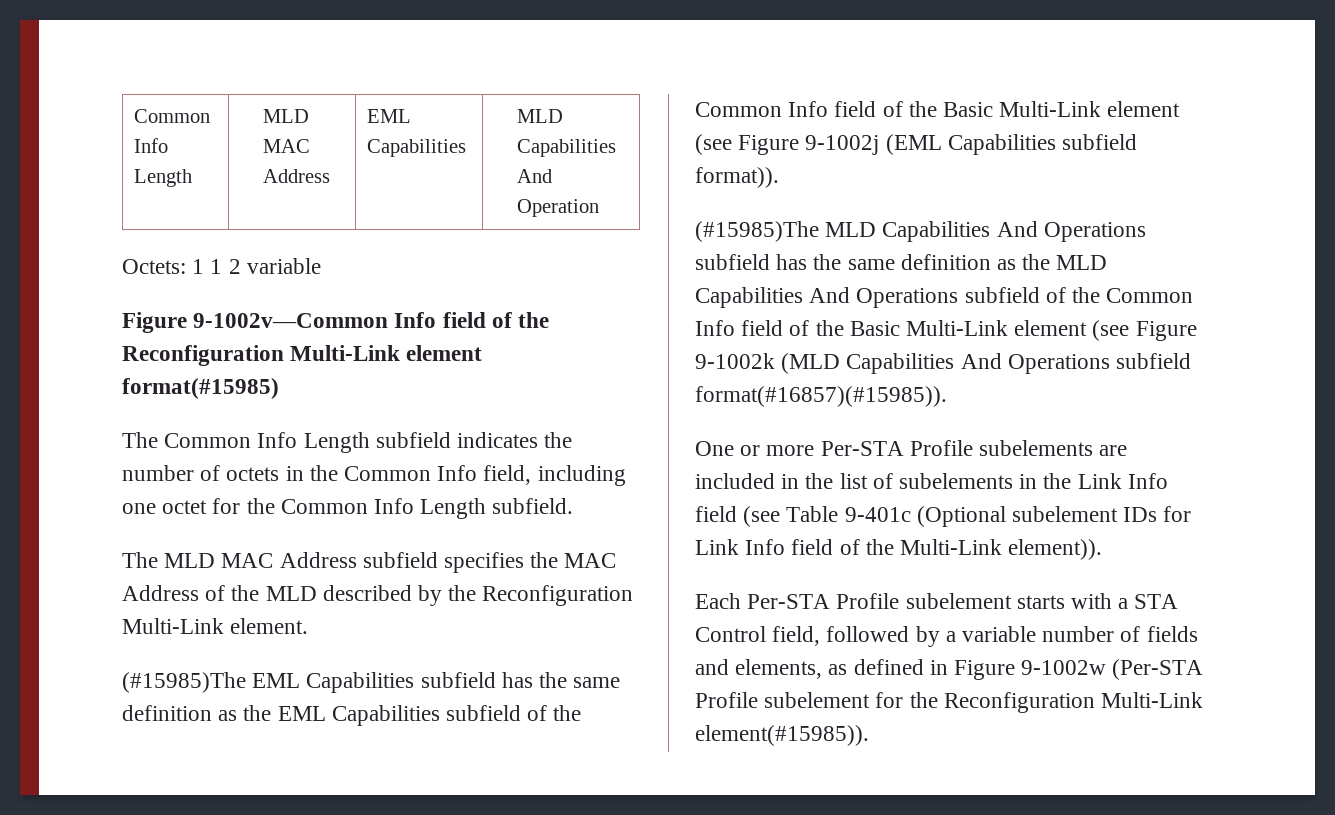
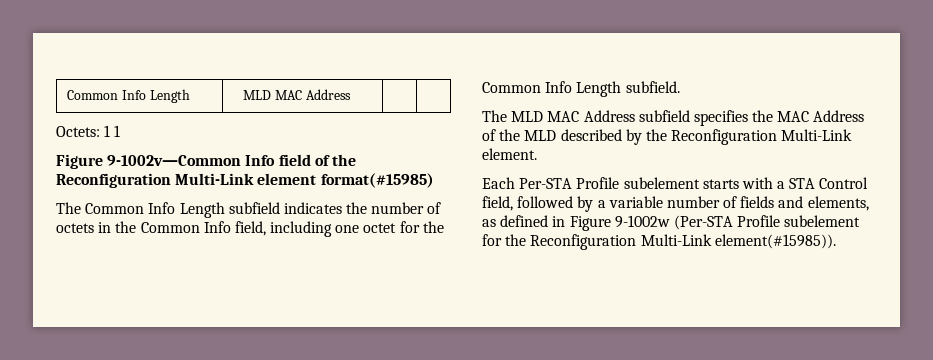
[366,109,411,123] [366,139,466,157] [517,109,564,123] [517,139,617,157] [517,169,553,183] [517,199,600,217] EML Capabilities | MLD Capabilities And Operation -> (351, 94) |
[228,258,321,274] 2 variable -> (121, 131) none
[122,672,621,693] [122,705,582,726] [695,101,1181,117] [695,134,1138,155] [695,167,779,188] [695,221,1146,242] [695,254,1108,270] [695,287,1194,308] [695,320,1197,341] [695,353,1192,374] [695,386,947,407] [695,440,1128,456] [695,473,1168,489] [695,506,1192,527] [695,539,1103,560] // (#15985)The EML Capabilities subfield has the same definition as the EML Capabilities subfield of the Common Info field of the Basic Multi-Link element (see Figure 9-1002j (EML Capabilities subfield format)). // (#15985)The MLD Capabilities And Operations subfield has the same definition as the MLD Capabilities And Operations subfield of the Common Info field of the Basic Multi-Link element (see Figure 9-1002k (MLD Capabilities And Operations subfield format(#16857)(#15985)). // One or more Per-STA Profile subelements are included in the list of subelements in the Link Info field (see Table 9-401c (Optional subelement IDs for Link Info field of the Multi-Link element)). -> (537, 154) none

